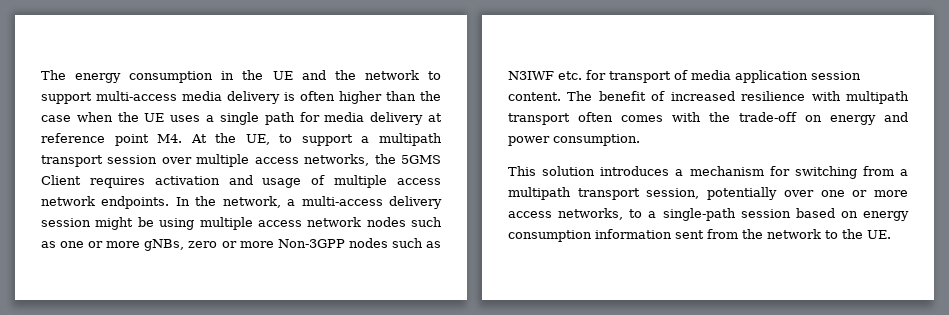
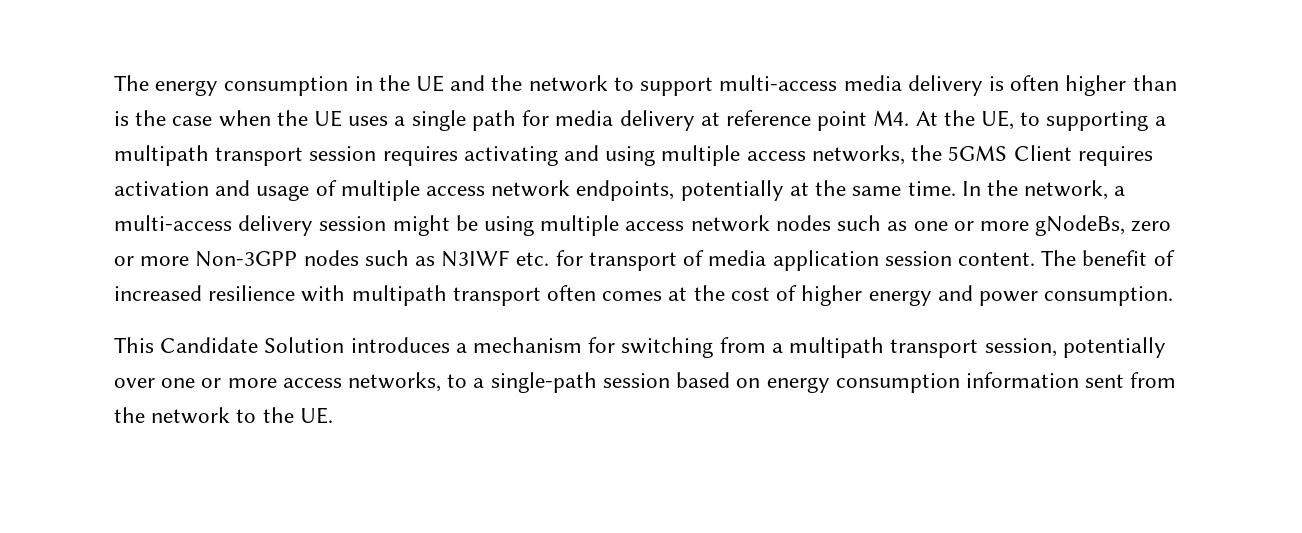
(416, 96) none -> [114,111,129,126] is
[301,134,353,146] support -> [1046,111,1149,131] supporting
[161,157,192,164] over -> [382,145,656,166] requires activating and using
[101,196,170,209] endpoints. -> [576,180,956,201] endpoints, potentially at the same time.
[144,239,185,251] gNBs, -> [1035,215,1126,236] gNodeBs,
[672,112,822,122] with the trade-off on -> [668,285,863,306] at the cost of higher
[542,166,596,176] solution -> [160,337,345,353] Candidate Solution

